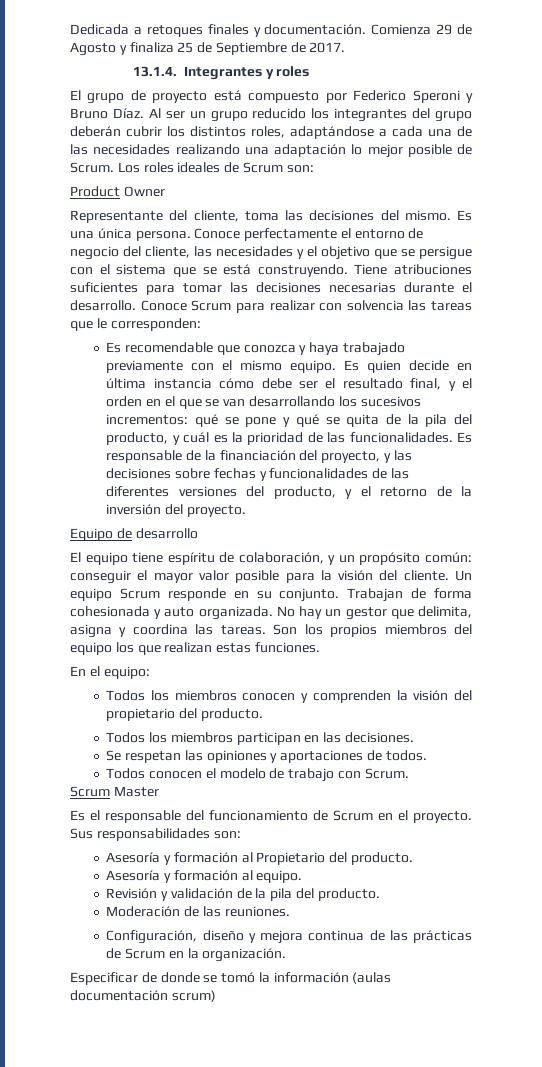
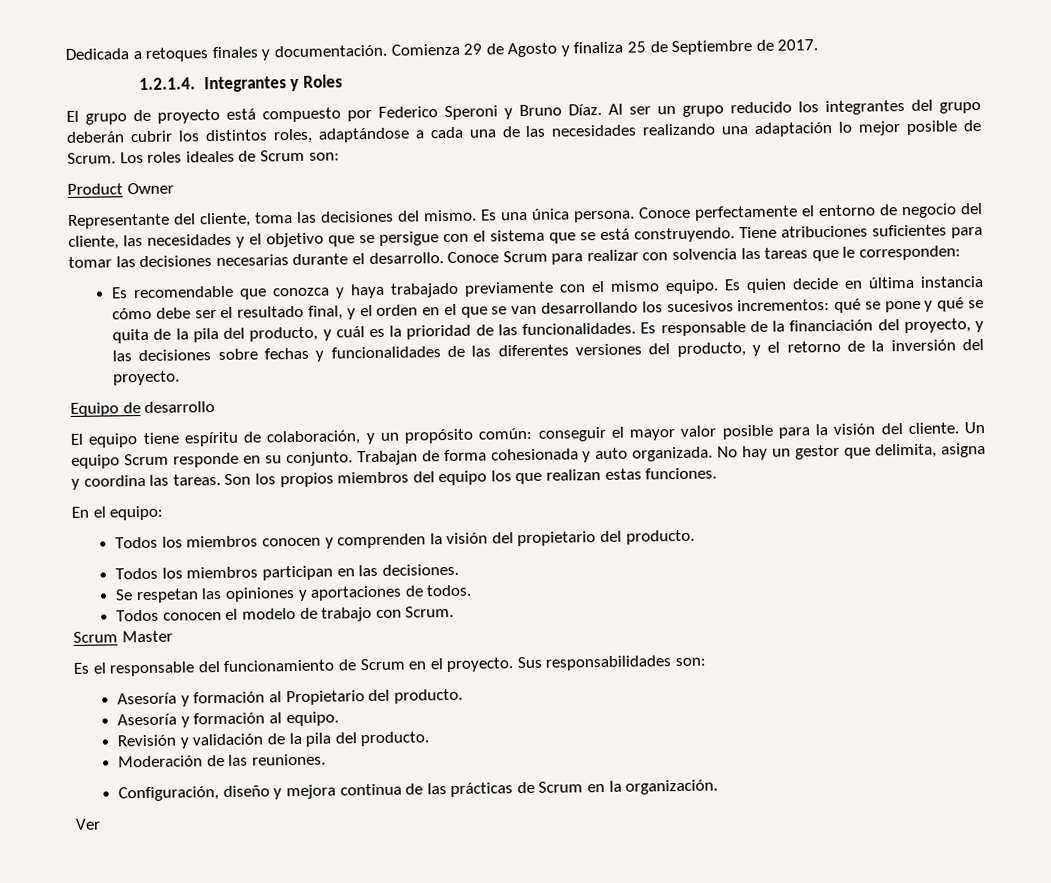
[132,66,177,77] 13.1.4. -> [139,77,197,91] 1.2.1.4.
[276,66,310,77] roles -> [303,74,344,88] Roles
[70,972,392,985] [70,990,216,1002] Especificar de donde se tomó la información (aulas documentación scrum) -> [75,818,101,830] Ver

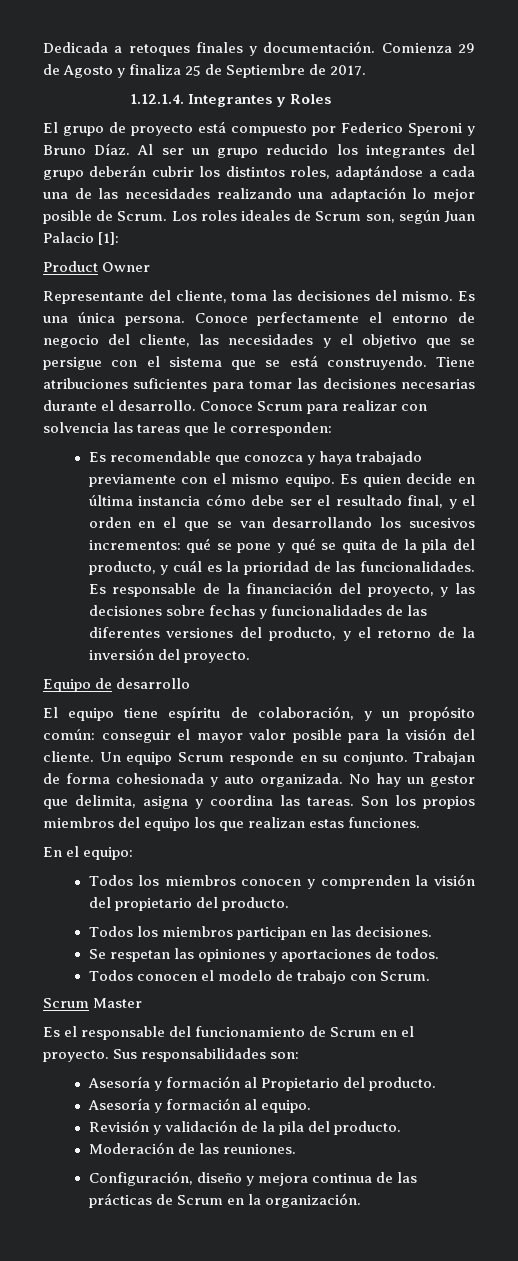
[139,77,197,91] 1.2.1.4. -> [130,94,185,104] 1.12.1.4.
[308,152,340,161] son: -> [365,210,475,224] [43,232,120,245] son, según Juan Palacio [1]:
[75,818,101,830] // Ver -> (361, 1200) none

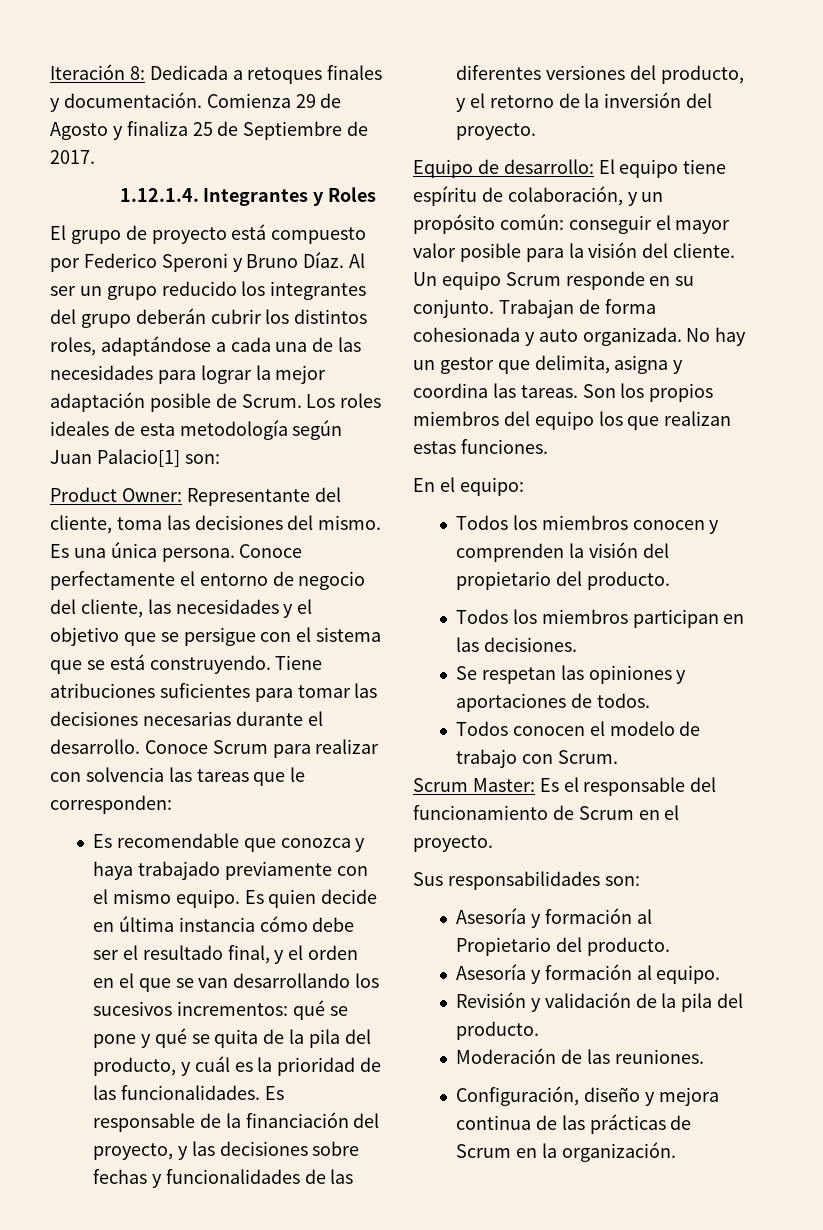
(43, 47) none -> [50,64,145,80] Iteración 8:
[216,187,475,202] realizando una adaptación lo mejor -> [157,365,327,384] [50,392,145,412] para lograr la mejor adaptación
[315,210,475,224] [43,232,120,245] Scrum son, según Juan Palacio [1]: -> [139,420,343,440] [50,449,220,467] esta metodología según Juan Palacio[1] son:
[102,262,151,272] Owner // -> [121,488,182,502] Owner:
[116,678,191,689] desarrollo // -> [503,159,594,174] desarrollo:
[93,998,143,1008] Master // -> [472,778,535,792] Master:
(109, 1056) none -> (493, 843) //

